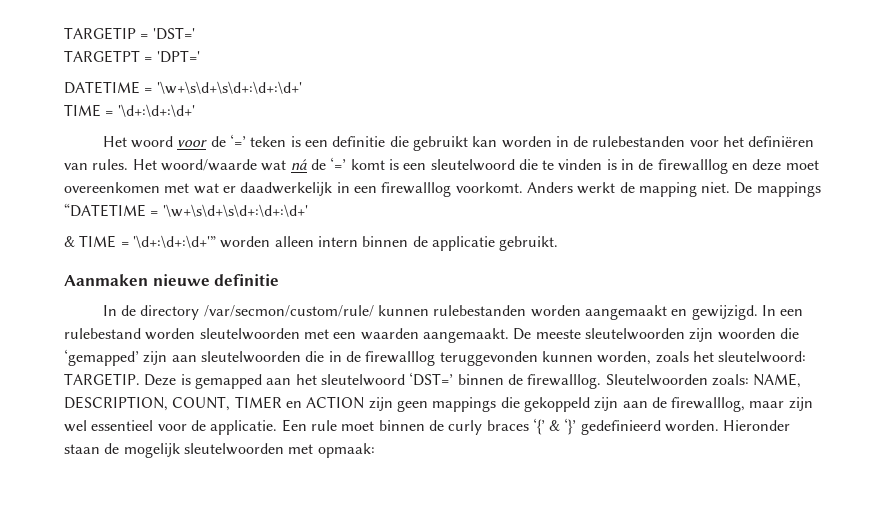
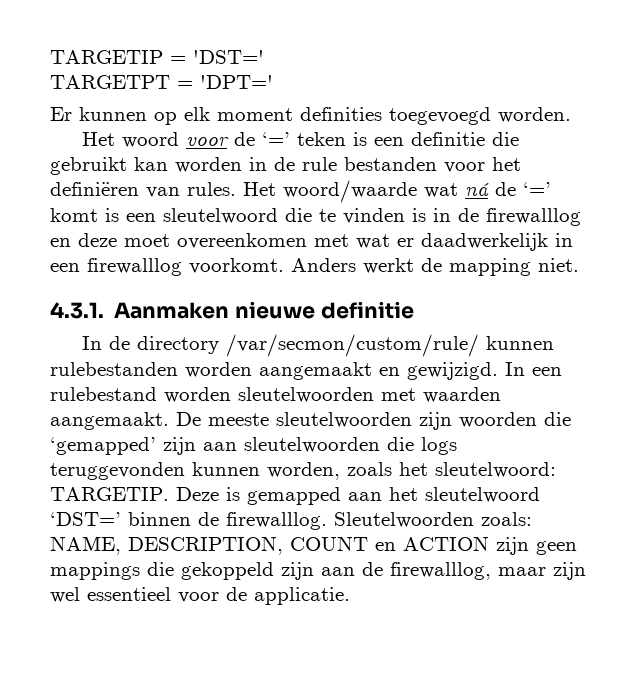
[64,81,302,94] [64,104,195,117] DATETIME = '\w+\s\d+\s\d+:\d+:\d+' // TIME = '\d+:\d+:\d+' -> [50,107,571,125] Er kunnen op elk moment definities toegevoegd worden.
[592,136,686,147] rulebestanden -> [302,157,437,171] rule bestanden
[734,182,821,197] [64,203,308,217] [64,235,559,251] De mappings “DATETIME = '\w+\s\d+\s\d+:\d+:\d+' // & TIME = '\d+:\d+:\d+'” worden alleen intern binnen de applicatie gebruikt. // -> [50,302,104,319] // 4.3.1.
[333,332,357,339] een -> (416, 394) none
[328,351,436,366] in de firewalllog -> [421,437,457,455] logs
[172,396,282,411] COUNT, TIMER -> [290,536,368,551] COUNT
[281,418,791,435] [64,443,375,458] Een rule moet binnen de curly braces ‘{’ & ‘}’ gedefinieerd worden. Hieronder staan de mogelijk sleutelwoorden met opmaak: -> (350, 596) none

